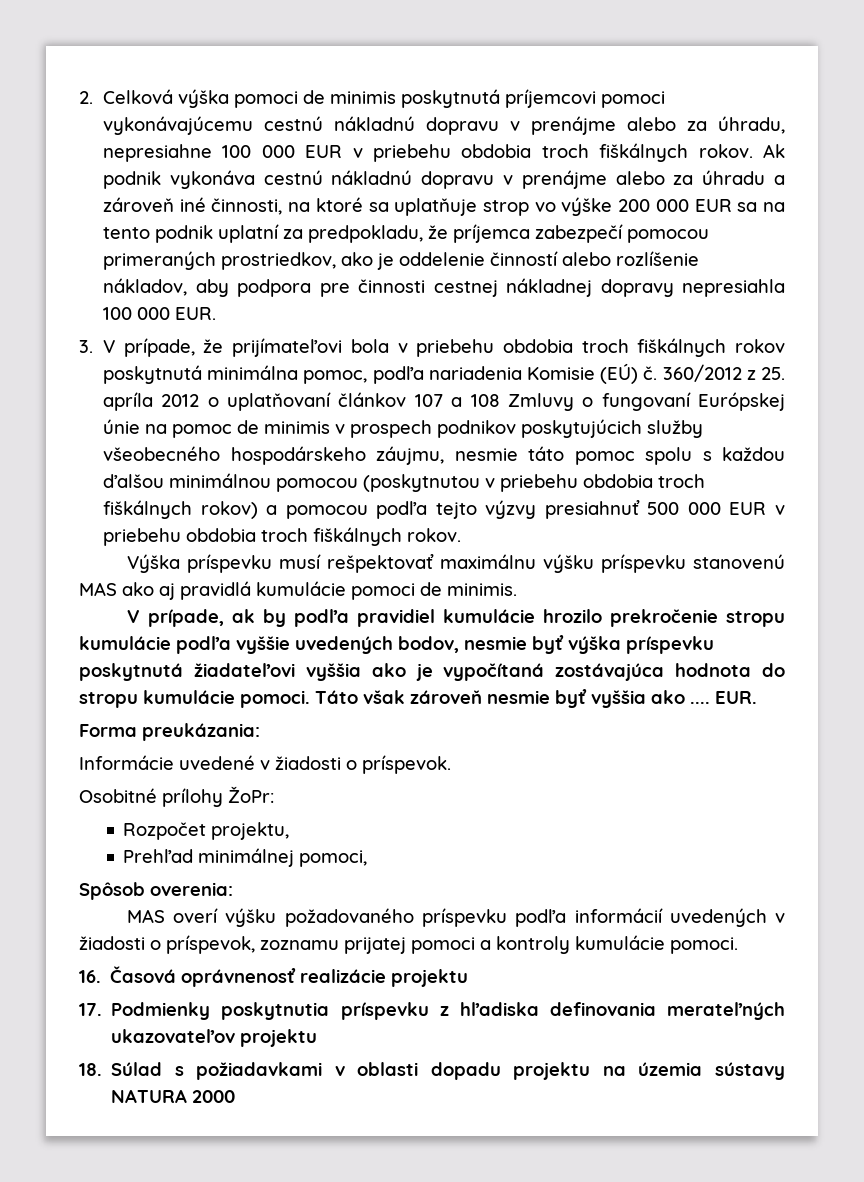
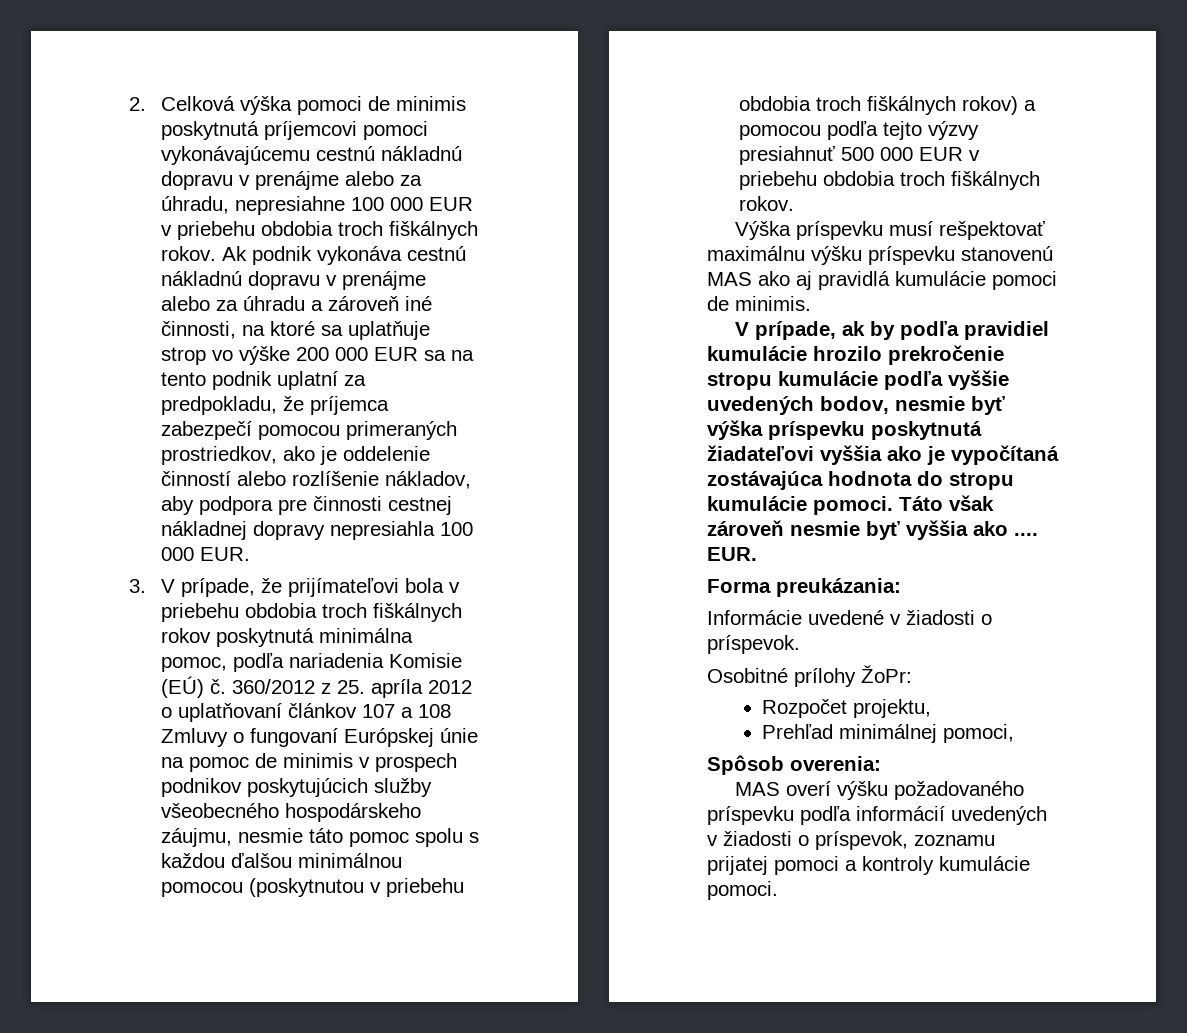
[79,966,469,987] [79,1002,785,1020] [111,1029,318,1047] [79,1062,786,1080] [111,1089,236,1103] // 16. Časová oprávnenosť realizácie projektu // 17. Podmienky poskytnutia príspevku z hľadiska definovania merateľných ukazovateľov projektu // 18. Súlad s požiadavkami v oblasti dopadu projektu na územia sústavy NATURA 2000 -> (778, 890) none

